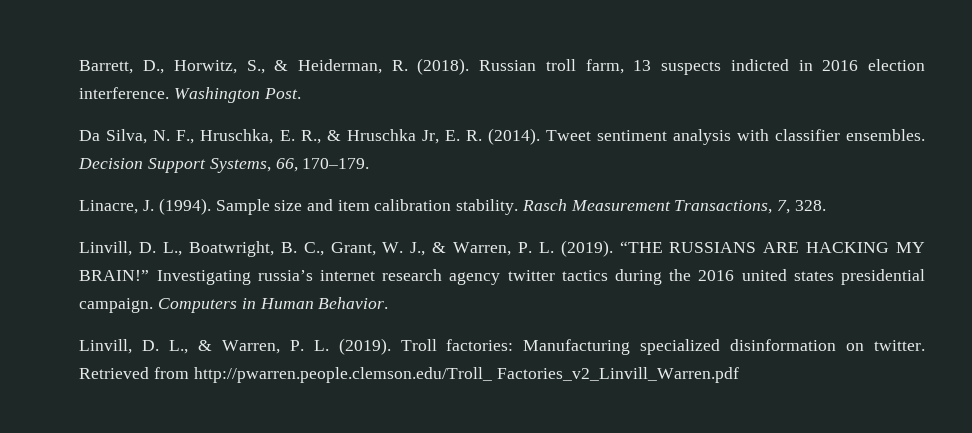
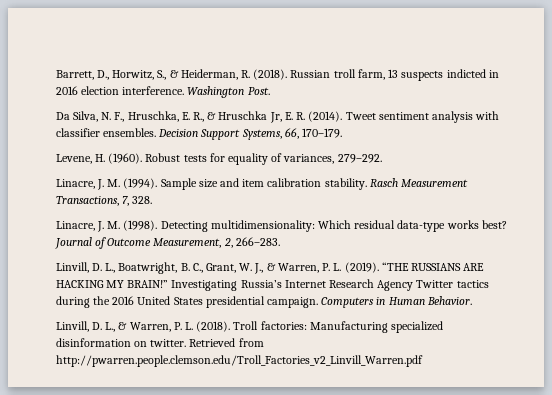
[79,200,155,214] // Linacre, J. -> [55,153,382,165] [55,179,121,190] // Levene, H. (1960). Robust tests for equality of variances, 279–292. // Linacre, J. M.
(826, 205) none -> [55,220,507,232] [54,237,280,249] // Linacre, J. M. (1998). Detecting multidimensionality: Which residual data-type works best? Journal of Outcome Measurement, 2, 266–283.
[257,269,555,285] russia’s internet research agency twitter -> [240,279,454,291] Russia’s Internet Research Agency Twitter
[741,269,834,281] united states -> [137,296,203,305] United States
[338,338,391,355] (2019). -> [196,321,231,332] (2018).
[193,367,739,383] http://pwarren.people.clemson.edu/Troll_ Factories_v2_Linvill_Warren.pdf -> [55,355,423,367] http://pwarren.people.clemson.edu/Troll_Factories_v2_Linvill_Warren.pdf

